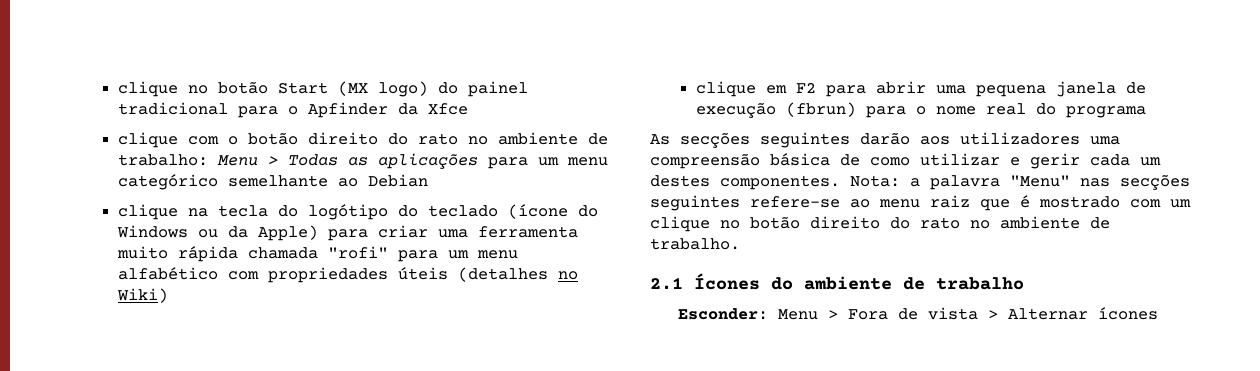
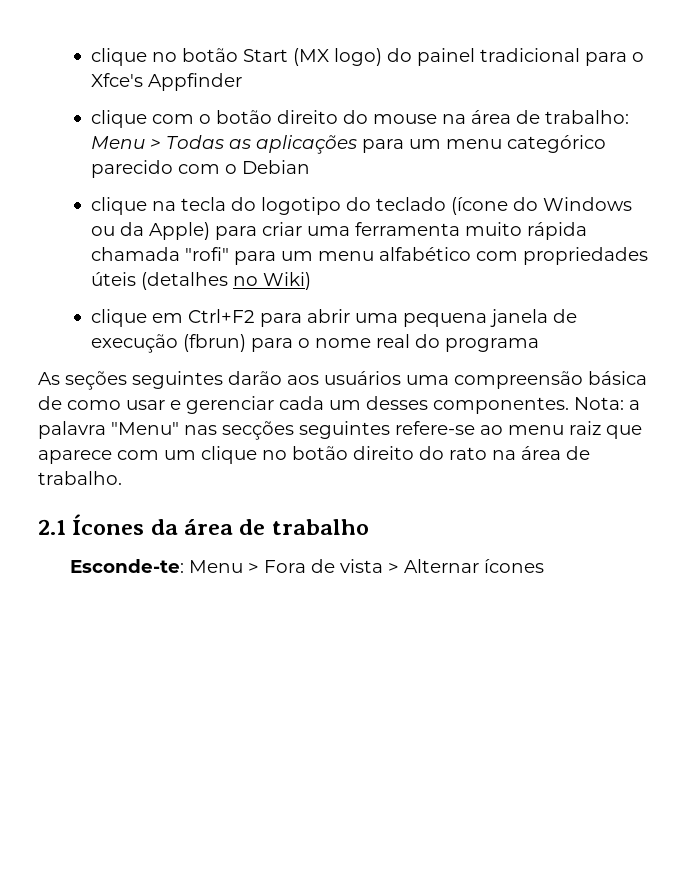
[308,102,469,118] Apfinder da Xfce -> [90,73,242,91] Xfce's Appfinder
[418,132,579,145] rato no ambiente -> [372,110,511,124] mouse na área
[228,175,359,187] semelhante ao -> [90,160,237,178] parecido com o
[308,204,389,220] logótipo -> [260,197,341,215] logotipo
[796,82,817,93] F2 -> [187,309,255,323] Ctrl+F2
[680,132,750,148] secções -> [65,371,127,390] seções
[960,132,1080,145] utilizadores -> [324,371,401,385] usuários
[920,153,1080,169] utilizar e gerir -> [126,396,274,414] usar e gerenciar
[650,175,710,187] destes -> [366,396,428,410] desses
[1020,195,1120,208] é mostrado -> [38,450,112,464] aparece
[970,216,1080,229] no ambiente -> [492,446,561,460] na área
[771,276,892,290] do ambiente -> [150,519,234,535] da área
[677,308,768,320] Esconder: -> [70,559,185,573] Esconde-te:

